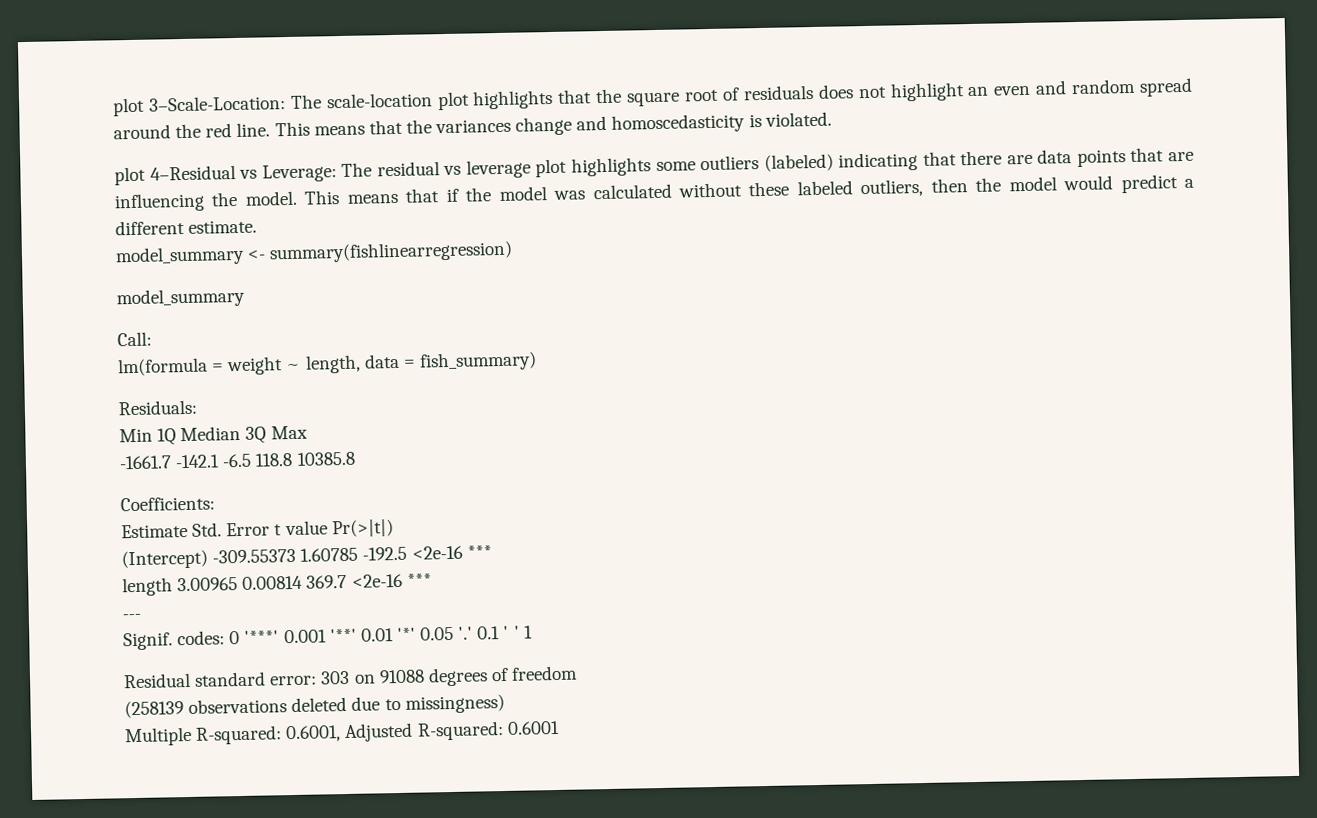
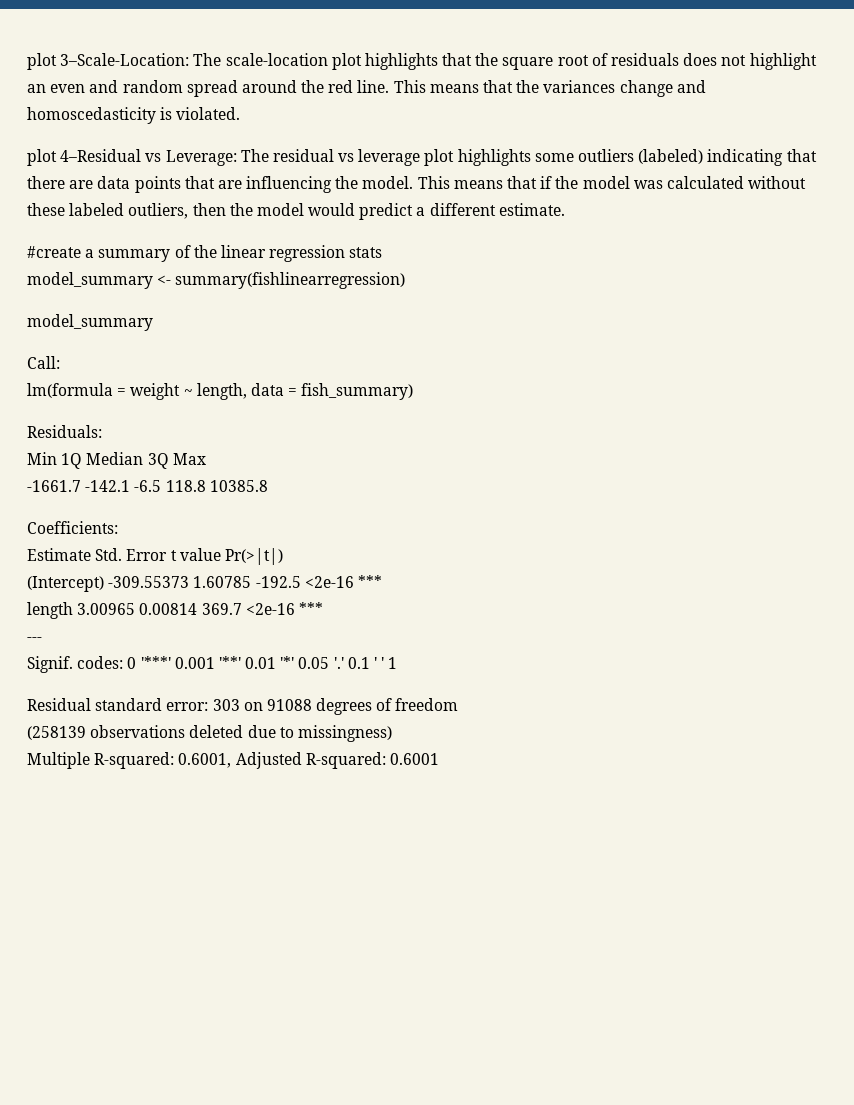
(258, 226) none -> [27,245,383,262] // #create a summary of the linear regression stats

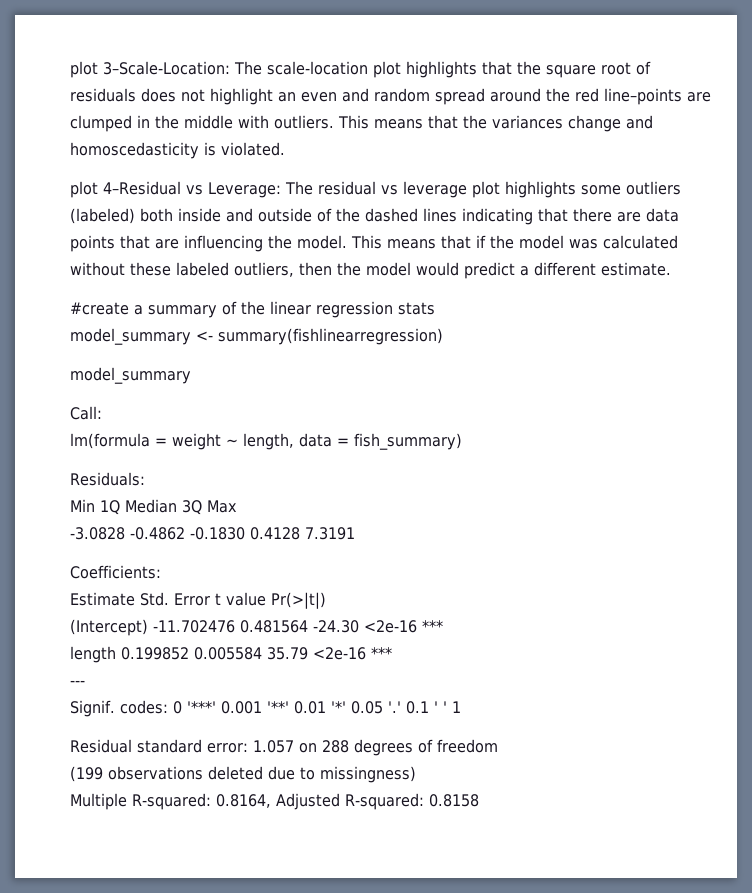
[357,80,390,93] line. -> [604,88,711,105] [70,115,334,132] line–points are clumped in the middle with outliers.
(704, 156) none -> [140,208,457,222] both inside and outside of the dashed lines
[27,480,268,492] -1661.7 -142.1 -6.5 118.8 10385.8 -> [70,527,355,540] -3.0828 -0.4862 -0.1830 0.4128 7.3191
[108,576,301,588] -309.55373 1.60785 -192.5 -> [153,620,359,633] -11.702476 0.481564 -24.30
[77,603,242,615] 3.00965 0.00814 369.7 -> [121,647,308,660] 0.199852 0.005584 35.79
[212,699,312,711] 303 on 91088 -> [253,740,349,753] 1.057 on 288
[27,726,86,740] (258139 -> [70,766,103,782] (199
[178,753,232,768] 0.6001, -> [216,794,271,808] 0.8164,
[389,753,439,765] 0.6001 -> [429,794,479,807] 0.8158

